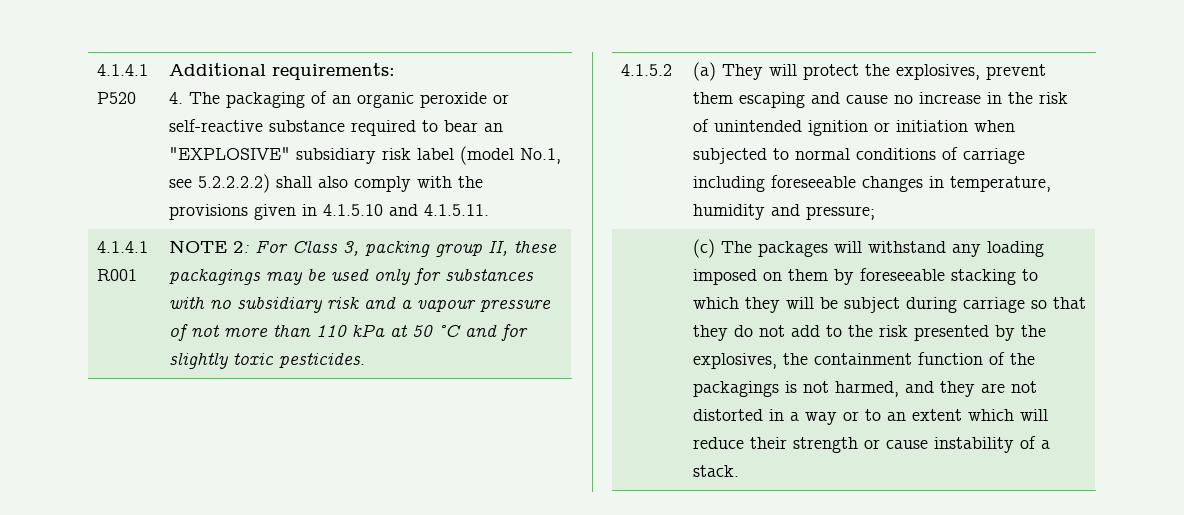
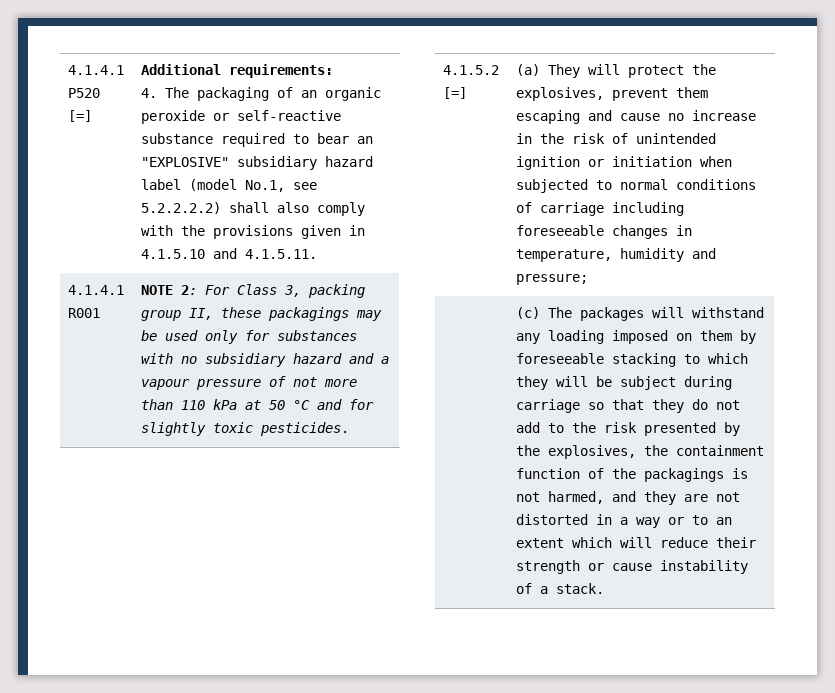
(137, 98) none -> [67,110,92,122] [=]
[382,148,412,160] risk -> [324,156,373,167] hazard
[327,297,360,309] risk -> [292,353,342,364] hazard
(673, 70) none -> [442,87,467,99] [=]

